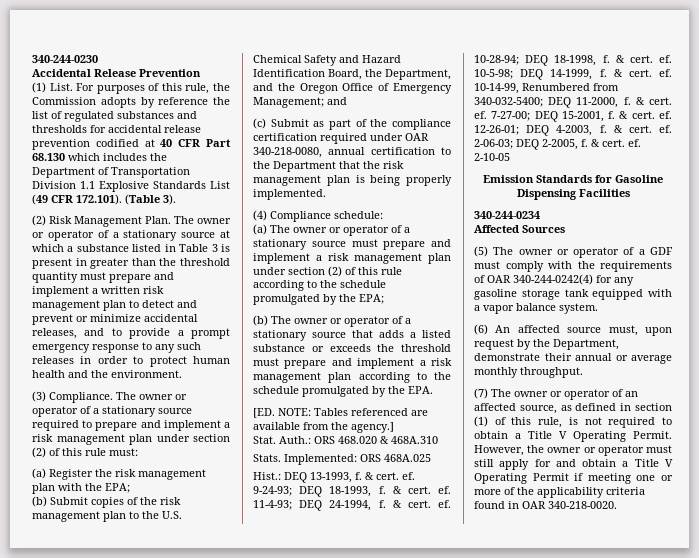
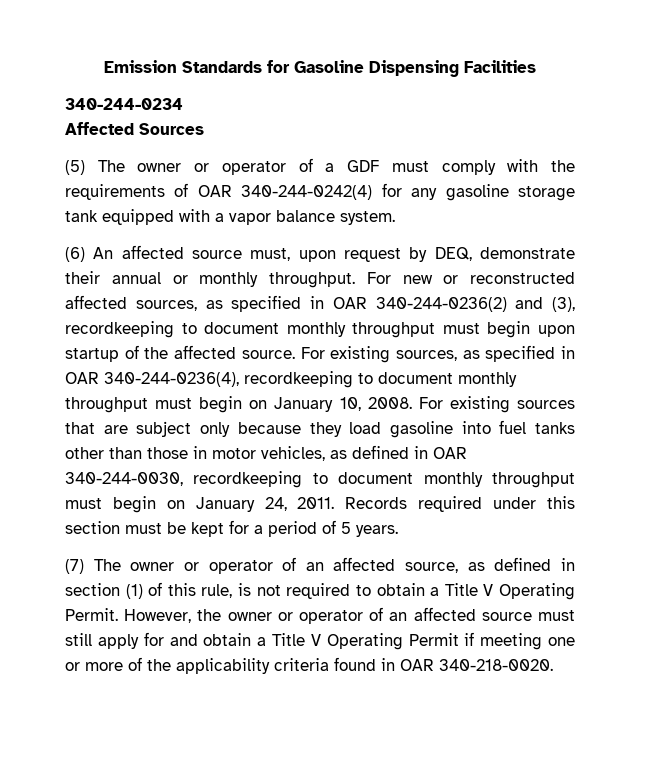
[32,55,98,63] [32,69,201,77] [32,82,231,94] [32,97,230,108] [32,111,197,122] [32,125,201,133] [32,139,232,150] [32,153,167,161] [32,167,190,178] [32,181,230,192] [32,194,176,205] [32,215,231,227] [32,230,230,241] [32,244,230,252] [32,258,230,269] [32,272,174,283] [32,286,164,297] [32,300,197,311] [32,314,198,325] [32,328,231,339] [32,342,201,353] [32,356,231,367] [32,370,182,378] [32,391,187,403] [32,406,192,417] [32,420,230,431] [32,434,230,445] [32,447,138,458] [32,468,206,480] [32,483,130,494] [32,496,181,508] [32,511,182,522] [253,55,401,66] [253,69,451,80] [253,83,452,94] [253,97,347,108] [253,118,451,130] [253,133,429,144] [253,147,451,158] [253,161,404,172] [253,175,452,186] [253,189,326,200] [253,210,383,222] [253,224,410,236] [253,239,451,250] [253,253,451,264] [253,266,402,277] [253,280,386,291] [253,294,384,305] [253,315,411,327] [253,330,451,341] [253,344,451,352] [253,358,452,369] [253,372,451,383] [253,386,433,397] [253,408,428,418] [253,422,394,433] [253,436,438,444] [253,454,431,465] [253,472,415,483] [253,486,451,497] [253,500,451,511] [474,55,672,66] [474,69,672,80] [474,83,619,94] [474,97,672,108] [474,111,672,122] [474,125,672,136] [474,139,641,150] [474,153,510,161] 340-244-0230 // Accidental Release Prevention // (1) List. For purposes of this rule, the Commission adopts by reference the list of regulated substances and thresholds for accidental release prevention codified at 40 CFR Part 68.130 which includes the Department of Transportation Division 1.1 Explosive Standards List (49 CFR 172.101). (Table 3). // (2) Risk Management Plan. The owner or operator of a stationary source at which a substance listed in Table 3 is present in greater than the threshold quantity must prepare and implement a written risk management plan to detect and prevent or minimize accidental releases, and to provide a prompt emergency response to any such releases in order to protect human health and the environment. // (3) Compliance. The owner or operator of a stationary source required to prepare and implement a risk management plan under section (2) of this rule must: // (a) Register the risk management plan with the EPA; // (b) Submit copies of the risk management plan to the U.S. Chemical Safety and Hazard Identification Board, the Department, and the Oregon Office of Emergency Management; and // (c) Submit as part of the compliance certification required under OAR 340-218-0080, annual certification to the Department that the risk management plan is being properly implemented. // (4) Compliance schedule: // (a) The owner or operator of a stationary source must prepare and implement a risk management plan under section (2) of this rule according to the schedule promulgated by the EPA; // (b) The owner or operator of a stationary source that adds a listed substance or exceeds the threshold must prepare and implement a risk management plan according to the schedule promulgated by the EPA. // [ED. NOTE: Tables referenced are available from the agency.] // Stat. Auth.: ORS 468.020 & 468A.310 // Stats. Implemented: ORS 468A.025 // Hist.: DEQ 13-1993, f. & cert. ef. 9-24-93; DEQ 18-1993, f. & cert. ef. 11-4-93; DEQ 24-1994, f. & cert. ef. 10-28-94; DEQ 18-1998, f. & cert. ef. 10-5-98; DEQ 14-1999, f. & cert. ef. 10-14-99, Renumbered from 340-032-5400; DEQ 11-2000, f. & cert. ef. 7-27-00; DEQ 15-2001, f. & cert. ef. 12-26-01; DEQ 4-2003, f. & cert. ef. 2-06-03; DEQ 2-2005, f. & cert. ef. 2-10-05 // -> (104, 66) none
[533,339,619,350] the Department, -> [434,247,472,261] DEQ,
[631,355,672,364] average -> (188, 279) none
(583, 372) none -> [366,272,575,284] [65,295,575,312] [65,321,575,338] [65,345,575,363] [65,371,517,388] [65,396,575,413] [65,420,575,438] [65,445,467,461] [65,471,575,488] [65,496,576,513] [65,520,398,537] For new or reconstructed affected sources, as specified in OAR 340-244-0236(2) and (3), recordkeeping to document monthly throughput must begin upon startup of the affected source. For existing sources, as specified in OAR 340-244-0236(4), recordkeeping to document monthly throughput must begin on January 10, 2008. For existing sources that are subject only because they load gasoline into fuel tanks other than those in motor vehicles, as defined in OAR 340-244-0030, recordkeeping to document monthly throughput must begin on January 24, 2011. Records required under this section must be kept for a period of 5 years.
(644, 450) none -> [369,607,532,621] of an affected source

